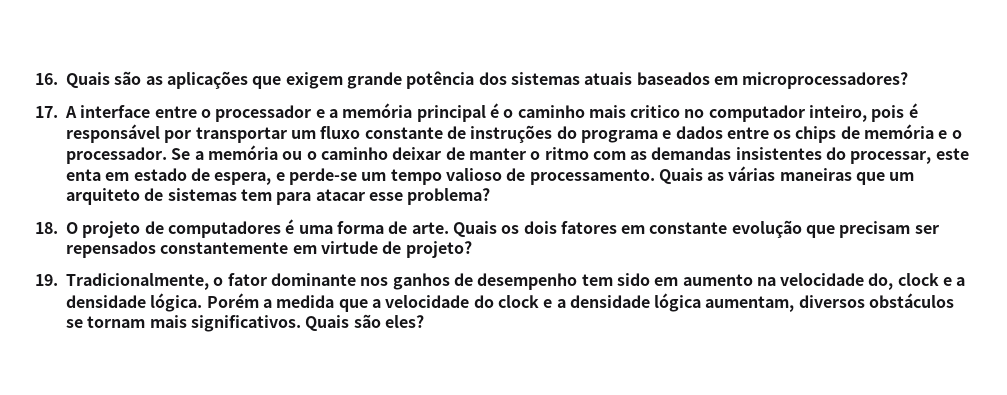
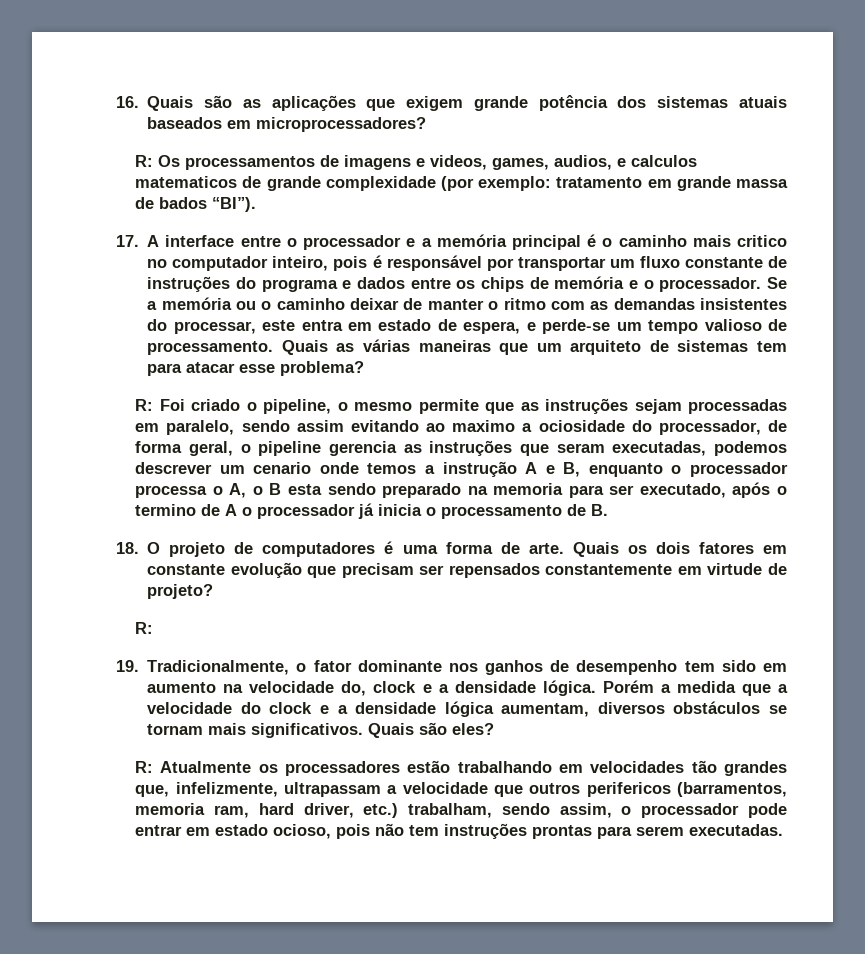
(909, 80) none -> [135,155,698,170] [135,176,789,191] [135,197,257,212] // R: Os processamentos de imagens e videos, games, audios, e calculos matematicos de grande complexidade (por exemplo: tratamento em grande massa de bados “BI”).
[66,169,101,181] enta -> [301,320,343,331] entra
(491, 196) none -> [135,398,787,414] [135,420,787,435] [135,440,788,456] [135,461,788,477] [135,482,787,498] [135,503,609,519] // R: Foi criado o pipeline, o mesmo permite que as instruções sejam processadas em paralelo, sendo assim evitando ao maximo a ociosidade do processador, de forma geral, o pipeline gerencia as instruções que seram executadas, podemos descrever um cenario onde temos a instrução A e B, enquanto o processador processa o A, o B esta sendo preparado na memoria para ser executado, após o termino de A o processador já inicia o processamento de B.
(472, 249) none -> [135,622,154,634] // R:
(424, 321) none -> [135,760,787,776] [135,782,788,797] [135,803,787,818] [135,823,784,839] // R: Atualmente os processadores estão trabalhando em velocidades tão grandes que, infelizmente, ultrapassam a velocidade que outros perifericos (barramentos, memoria ram, hard driver, etc.) trabalham, sendo assim, o processador pode entrar em estado ocioso, pois não tem instruções prontas para serem executadas.

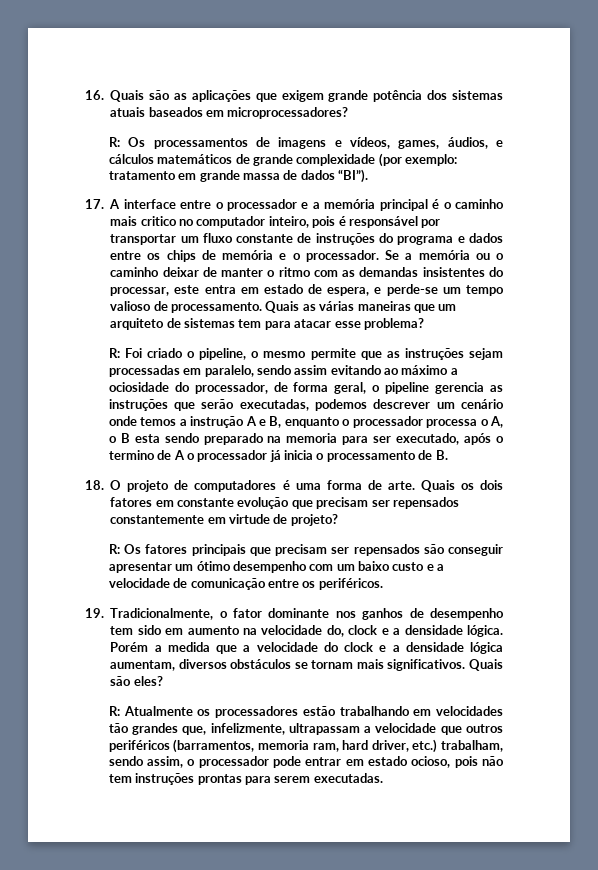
[430,155,698,170] [135,176,238,188] videos, games, audios, e calculos matematicos -> [349,137,503,149] [108,154,233,164] vídeos, games, áudios, e cálculos matemáticos
[159,197,208,209] bados -> [300,170,335,180] dados
[452,420,516,432] maximo -> [401,365,449,375] máximo
[556,443,605,453] seram -> [201,399,235,409] serão
[253,462,312,474] cenario -> [461,399,505,409] cenário
(154, 628) none -> [124,544,503,556] [108,561,445,573] [108,578,383,590] Os fatores principais que precisam ser repensados são conseguir apresentar um ótimo desempenho com um baixo custo e a velocidade de comunicação entre os periféricos.
[586,782,671,797] perifericos -> [108,740,170,752] periféricos

